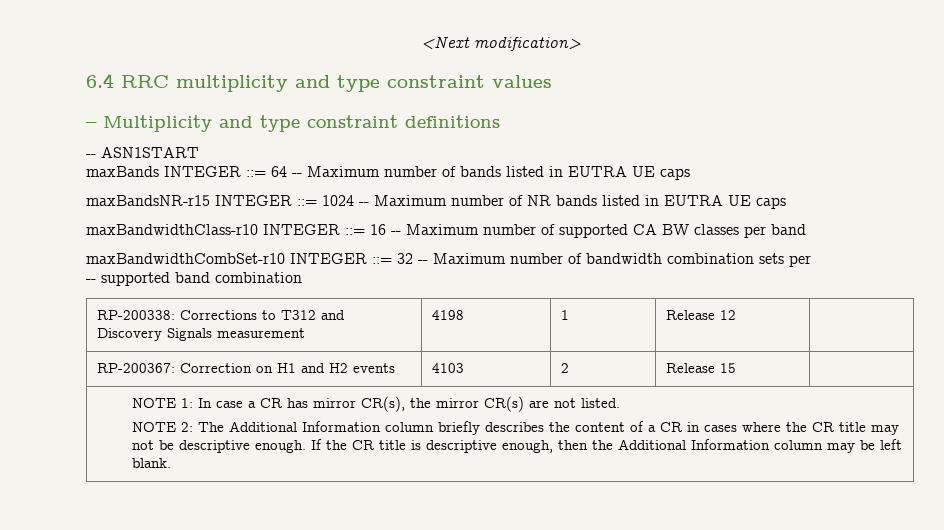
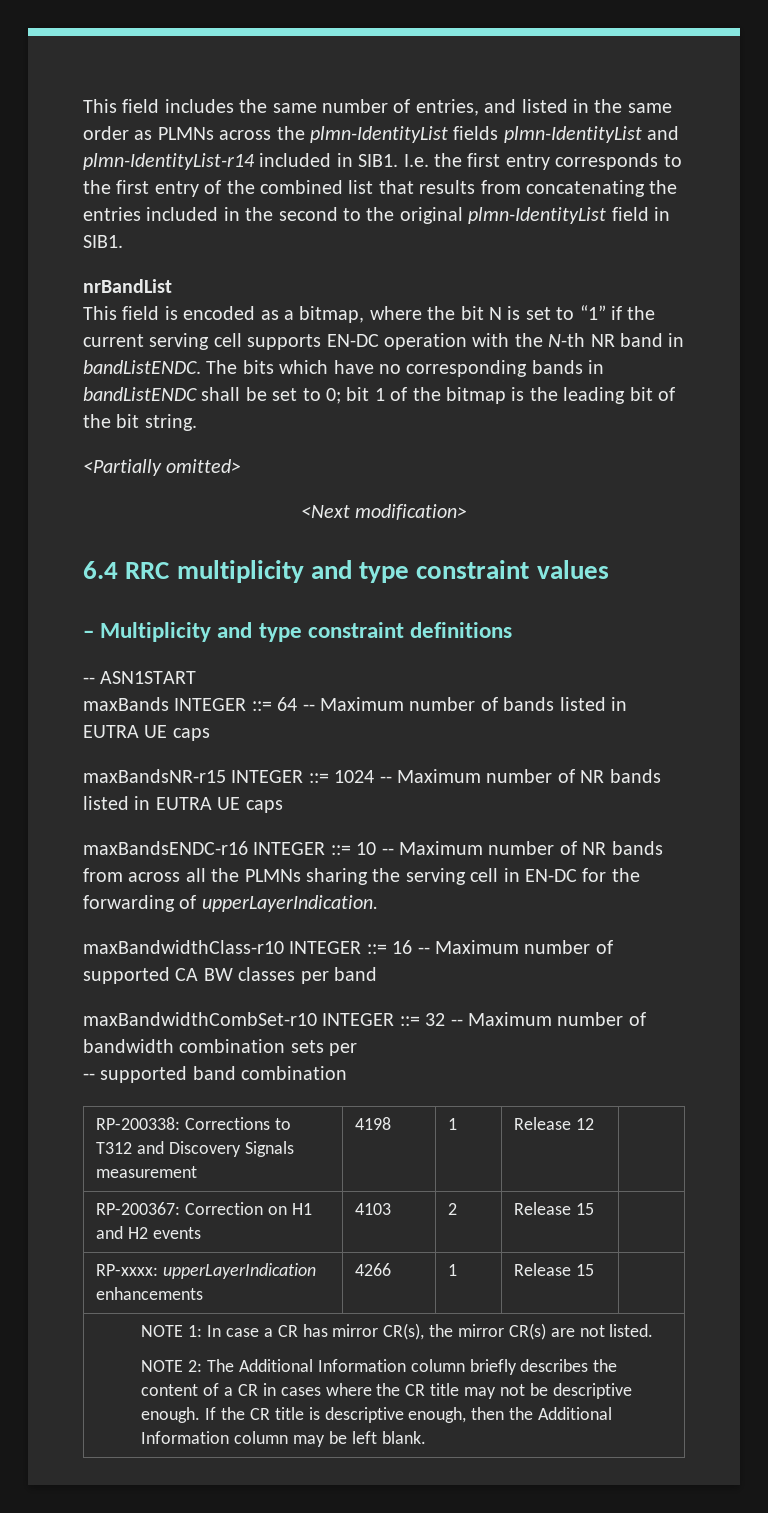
(420, 43) none -> [83,99,672,116] [83,126,680,143] [83,153,682,170] [83,180,678,197] [83,207,670,224] [83,235,123,248] [83,279,172,293] [83,305,656,323] [83,333,685,350] [83,360,605,377] [83,387,675,404] [83,414,197,431] [83,459,242,476] This field includes the same number of entries, and listed in the same order as PLMNs across the plmn-IdentityList fields plmn-IdentityList and plmn-IdentityList-r14 included in SIB1. I.e. the first entry corresponds to the first entry of the combined list that results from concatenating the entries included in the second to the original plmn-IdentityList field in SIB1. // nrBandList // This field is encoded as a bitmap, where the bit N is set to “1” if the current serving cell supports EN-DC operation with the N-th NR band in bandListENDC. The bits which have no corresponding bands in bandListENDC shall be set to 0; bit 1 of the bitmap is the leading bit of the bit string. // <Partially omitted> //
(786, 203) none -> [83,841,663,855] [83,868,640,885] [83,895,378,912] // maxBandsENDC-r16 INTEGER ::= 10 -- Maximum number of NR bands from across all the PLMNs sharing the serving cell in EN-DC for the forwarding of upperLayerIndication.
(737, 368) none -> [95,1263,316,1279] [95,1287,203,1300] [354,1263,391,1276] [447,1264,457,1276] [513,1263,594,1276] // RP-xxxx: upperLayerIndication enhancements | 4266 | 1 | Release 15 |

